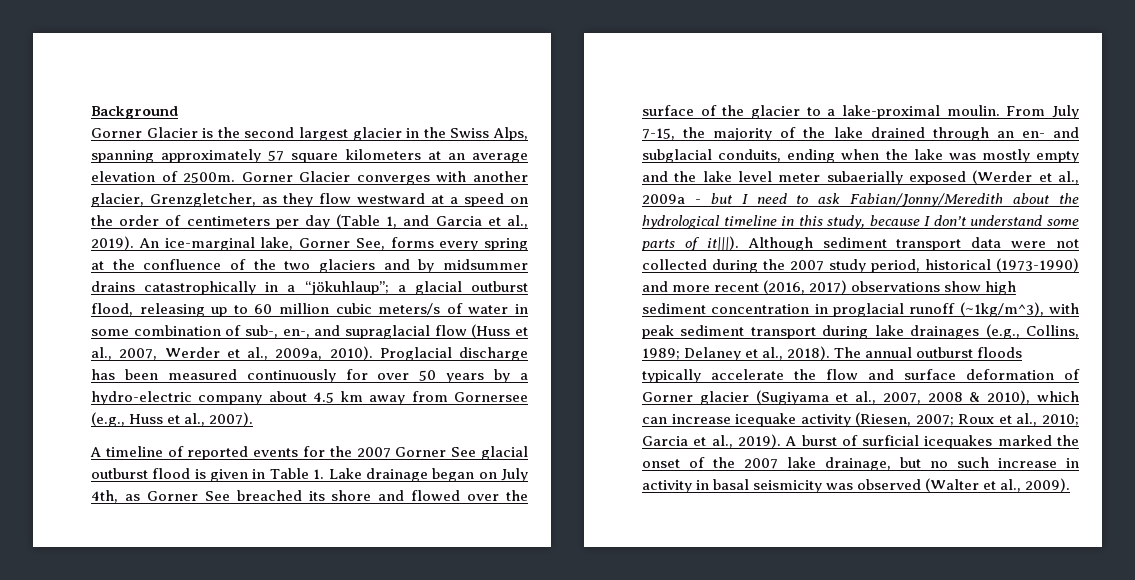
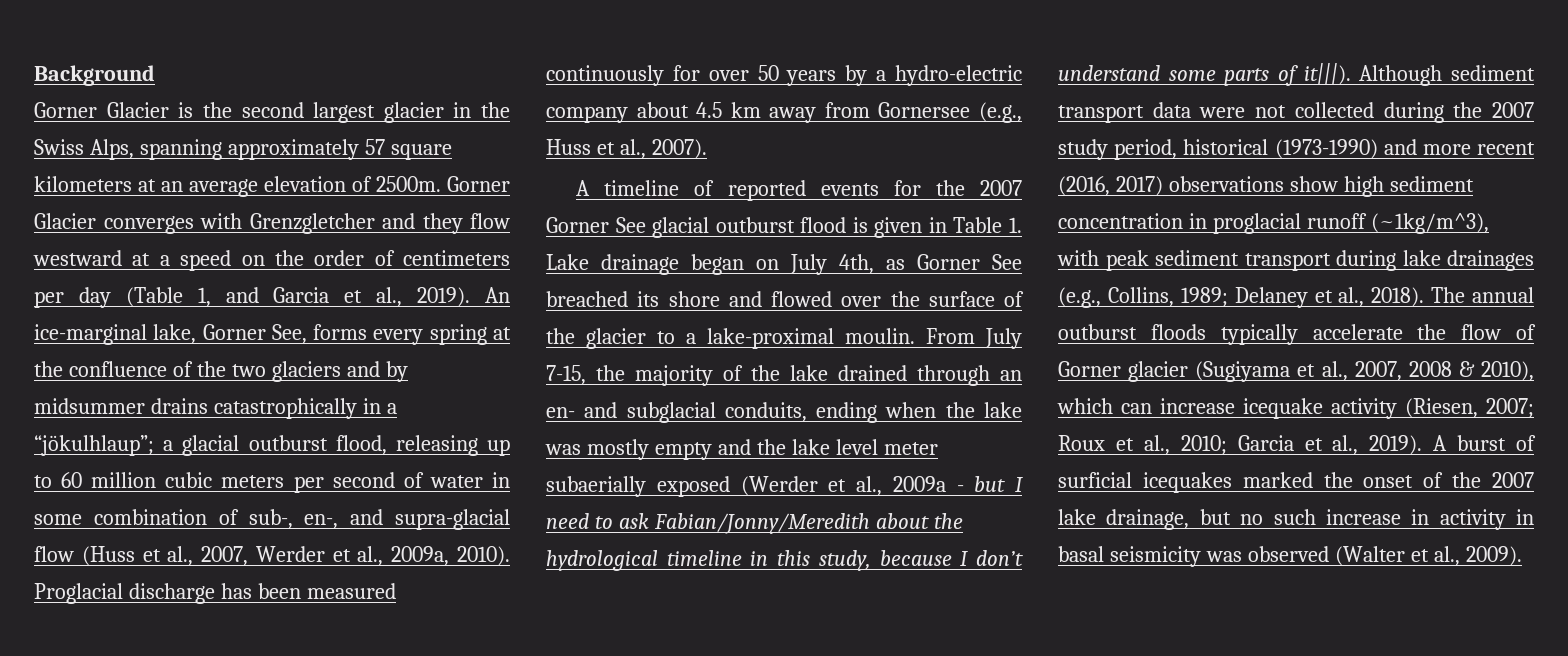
[473,171,528,182] [91,193,277,207] another glacier, Grenzgletcher, as -> [249,213,415,234] Grenzgletcher and
[304,281,389,295] “jökuhlaup”; -> [34,435,154,456] “jökulhlaup”;
[378,303,441,315] meters/s -> [221,472,395,493] meters per second
[345,325,430,339] supraglacial -> [394,509,510,530] supra-glacial
[868,369,1054,380] and surface deformation -> (1502, 332) none

